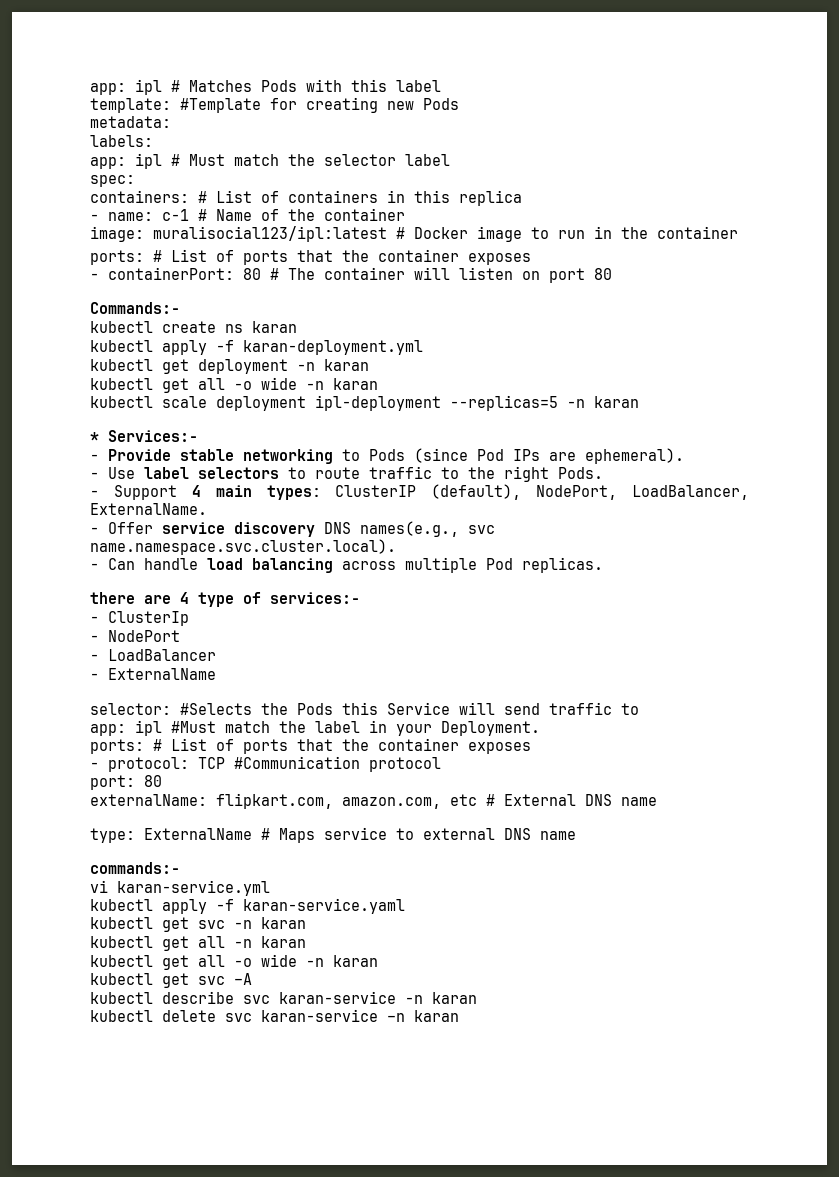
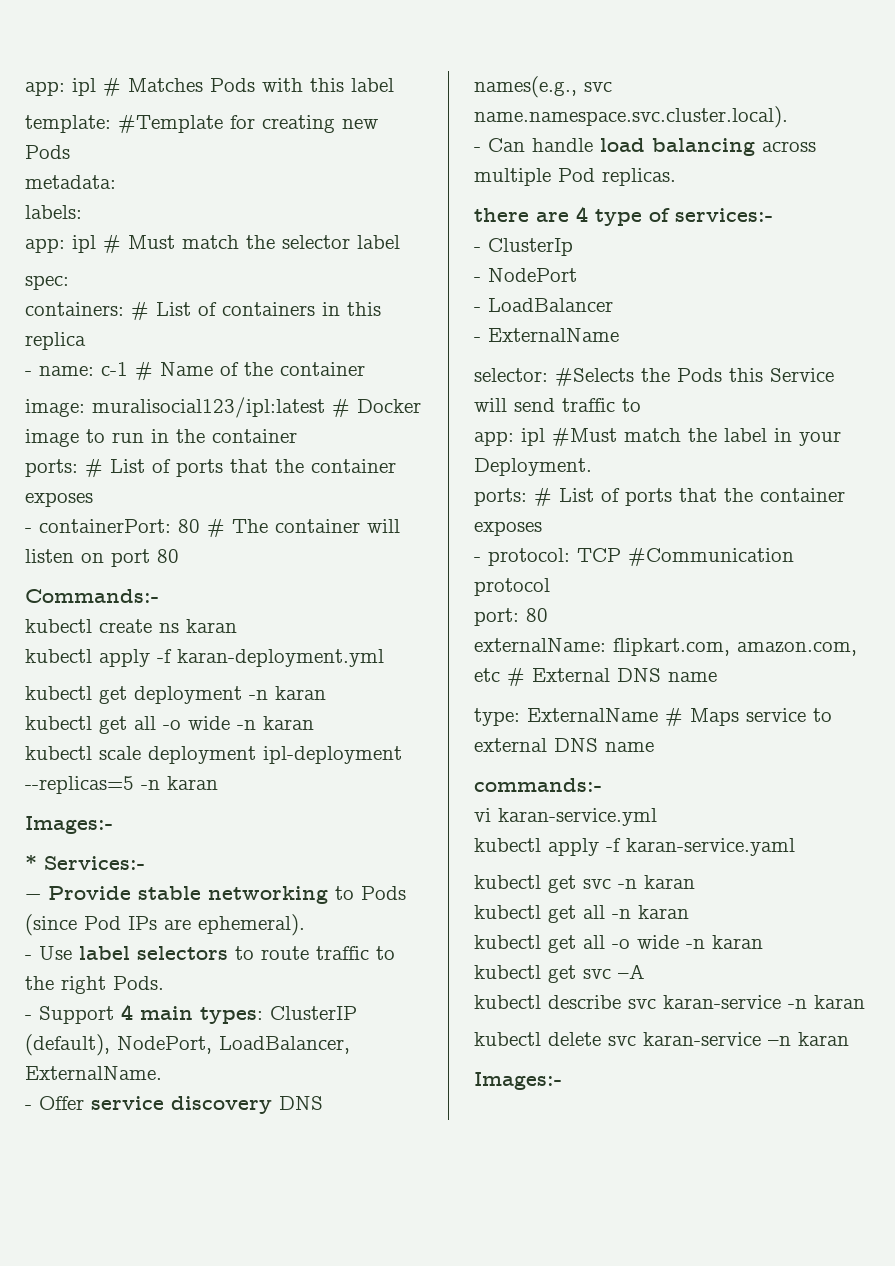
(639, 402) none -> [25,816,113,834] // Images:-
(459, 1016) none -> [474,1072,562,1090] // Images:-

